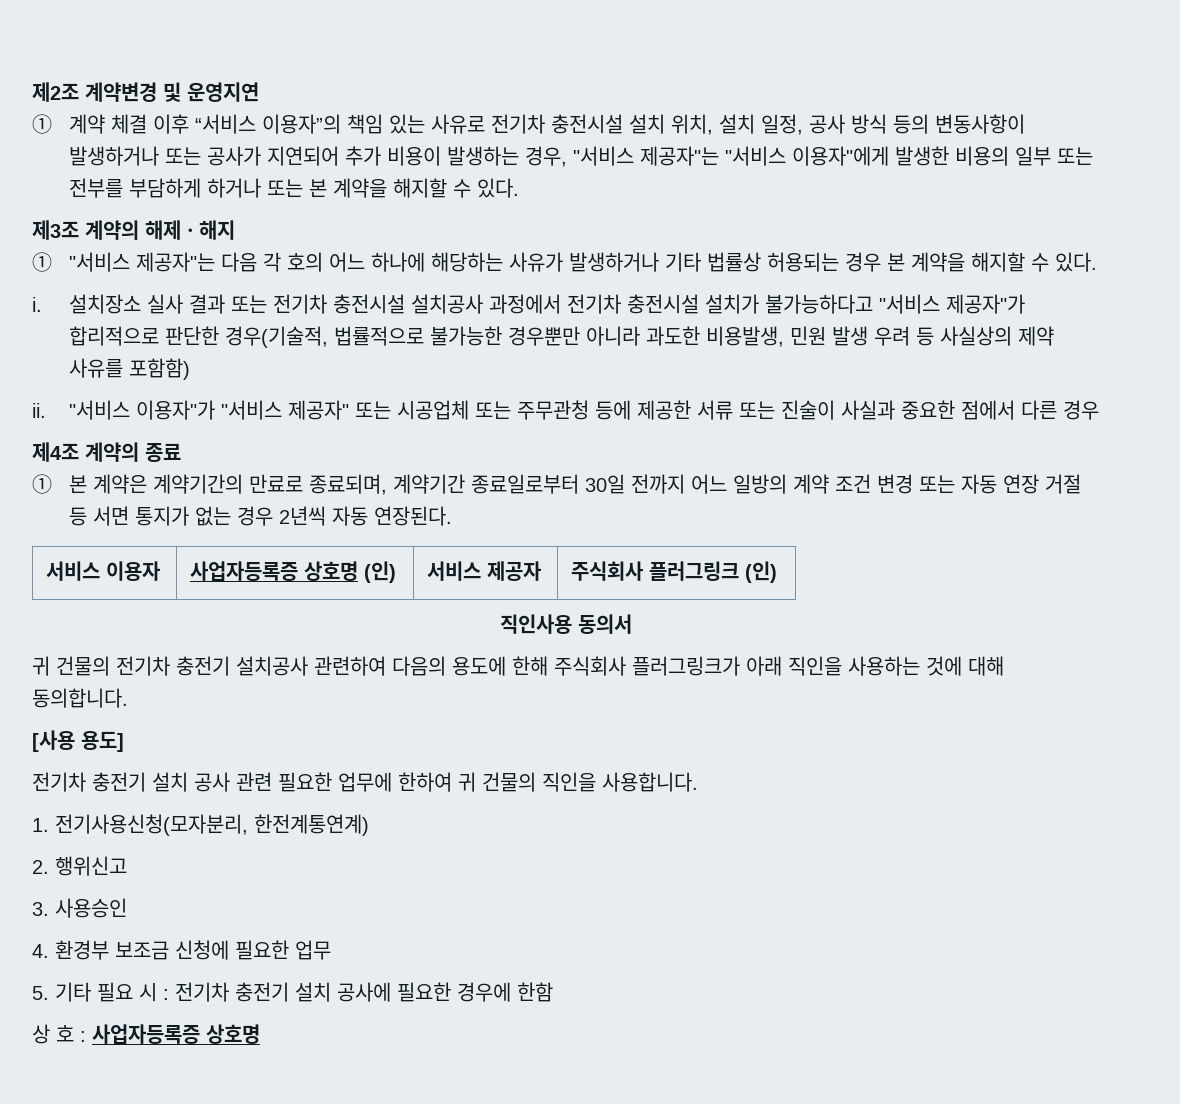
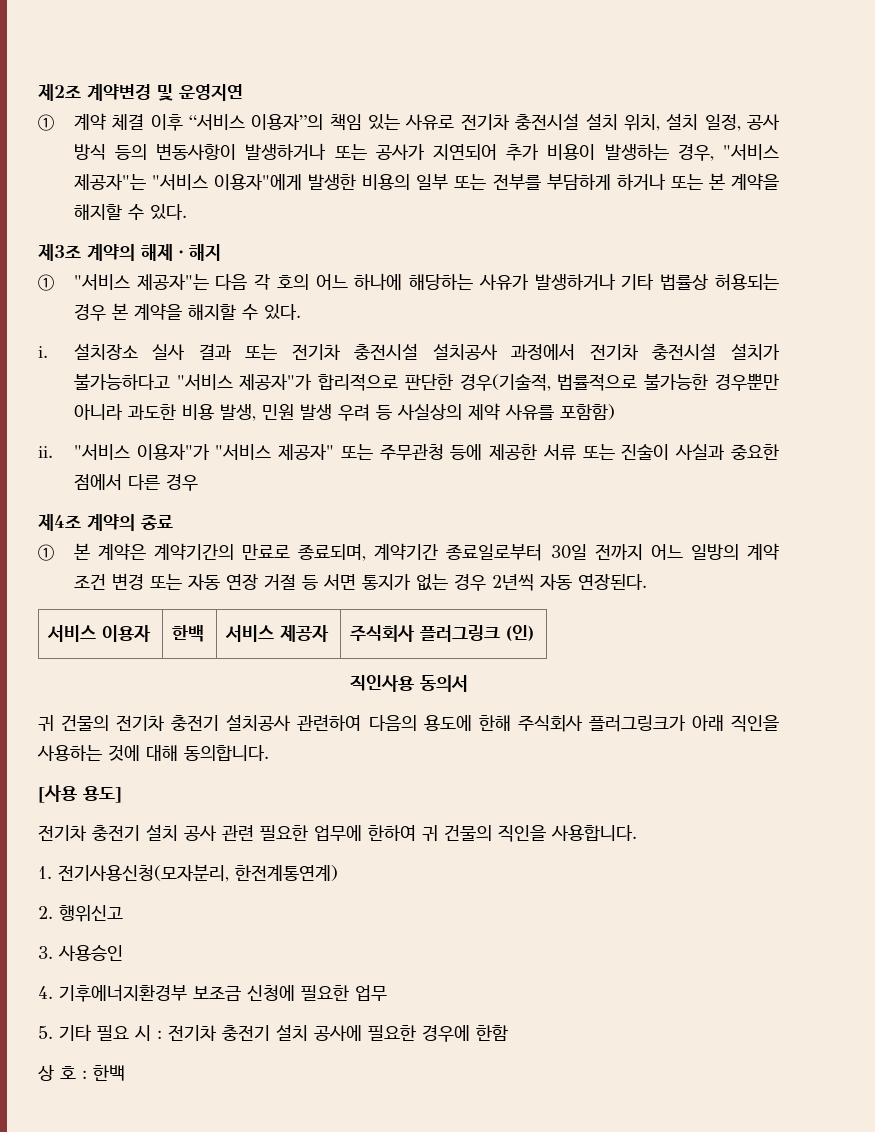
[705,326,784,347] 비용발생, -> [181,404,256,421] 비용 발생,
[396,400,511,420] 시공업체 또는 -> (373, 452) none
[190,561,397,583] 사업자등록증 상호명 (인) -> [172,625,205,642] 한백
[55,940,109,960] 환경부 -> [59,984,187,1002] 기후에너지환경부
[92,1024,260,1044] 사업자등록증 상호명 -> [93,1065,125,1081] 한백

